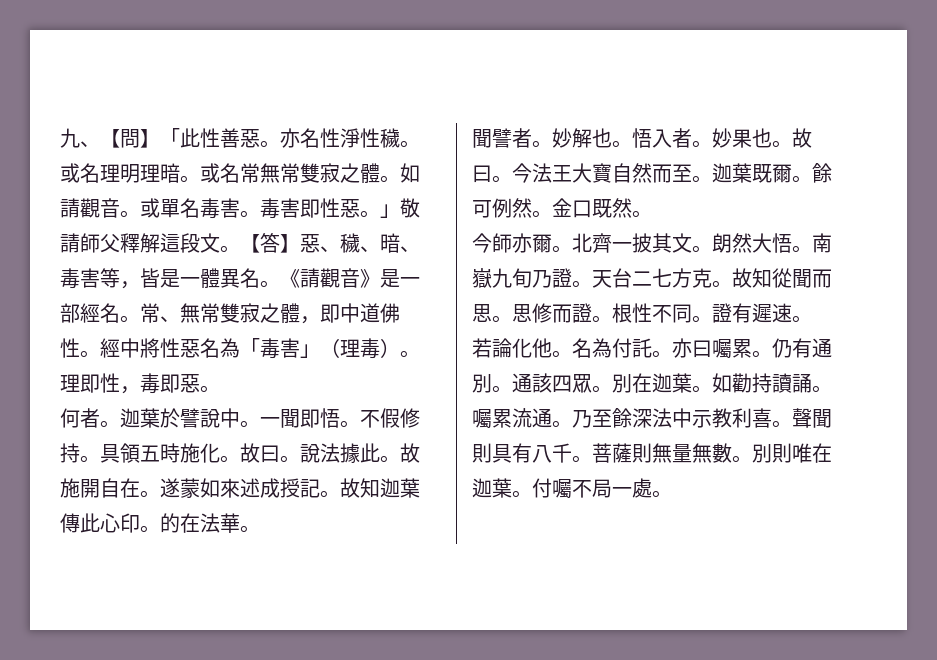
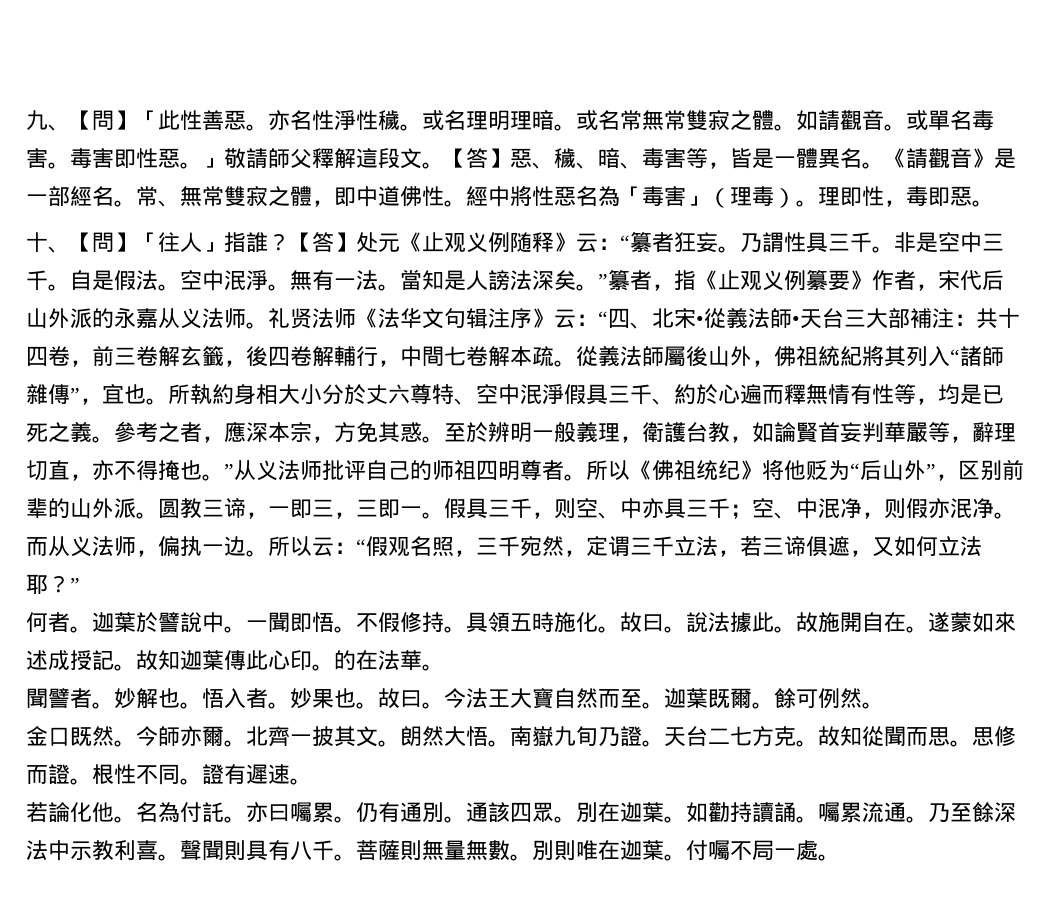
(220, 389) none -> [26,231,1004,253] [26,269,1004,291] [26,307,1020,329] [26,345,1004,367] [26,384,1004,405] [26,421,1016,443] [26,459,1024,481] [26,498,1016,519] [26,536,982,557] [26,574,80,594] // 十、【問】「往人」指誰？【答】处元《止观义例随释》云：“纂者狂妄。乃謂性具三千。非是空中三千。自是假法。空中泯淨。無有一法。當知是人謗法深矣。”纂者，指《止观义例纂要》作者，宋代后山外派的永嘉从义法师。礼贤法师《法华文句辑注序》云：“四、北宋•從義法師•天台三大部補注：共十四卷，前三卷解玄籤，後四卷解輔行，中間七卷解本疏。從義法師屬後山外，佛祖統紀將其列入“諸師雜傳”，宜也。所執約身相大小分於丈六尊特、空中泯淨假具三千、約於心遍而釋無情有性等，均是已死之義。參考之者，應深本宗，方免其惑。至於辨明一般義理，衛護台教，如論賢首妄判華嚴等，辭理切直，亦不得掩也。”从义法师批评自己的师祖四明尊者。所以《佛祖统纪》将他贬为“后山外”，区别前辈的山外派。圆教三谛，一即三，三即一。假具三千，则空、中亦具三千；空、中泯净，则假亦泯净。而从义法师，偏执一边。所以云：“假观名照，三千宛然，定谓三千立法，若三谛俱遮，又如何立法耶？”
(552, 214) none -> (884, 705) //
(652, 214) // -> (136, 743) none

